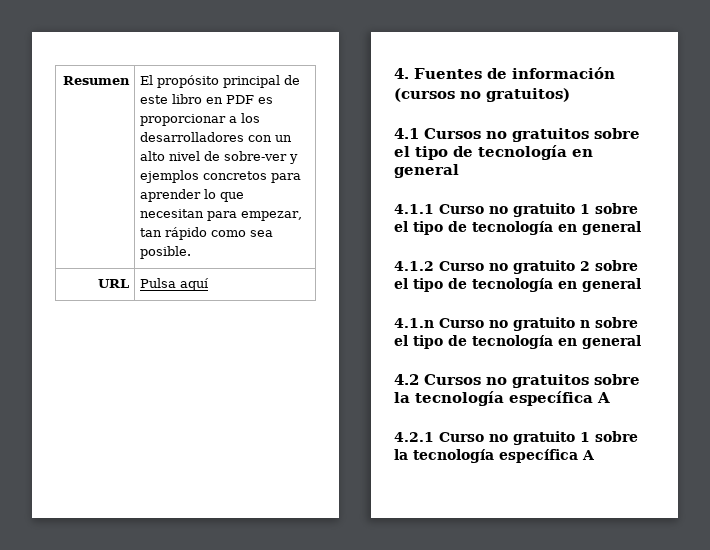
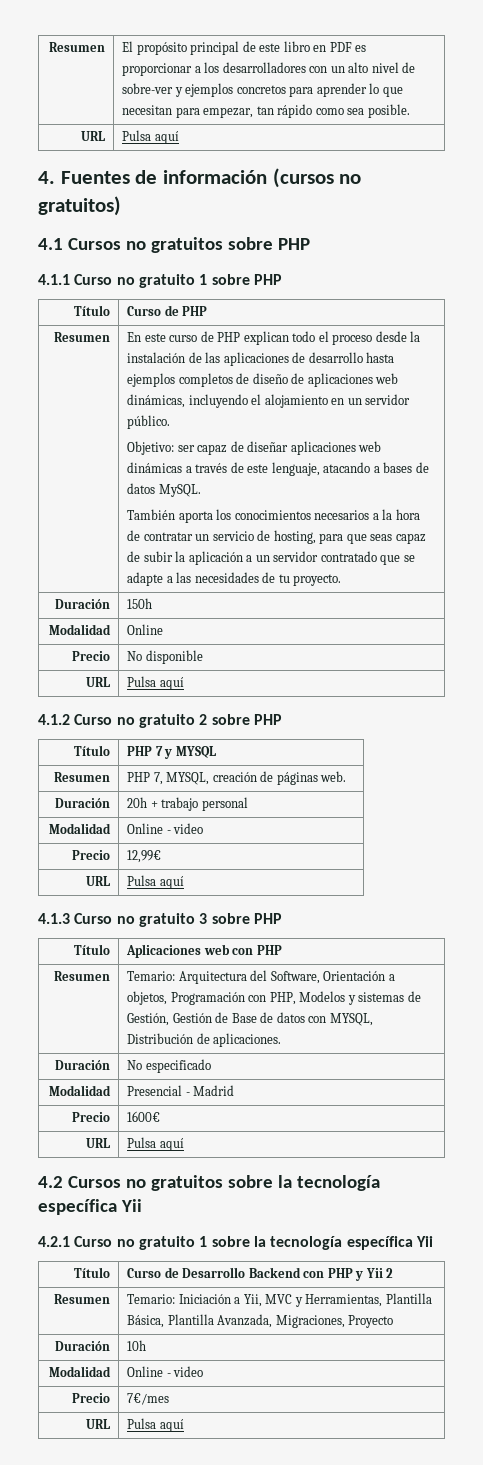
[394,145,593,160] [394,164,459,178] el tipo de tecnología en general -> [277,238,310,250] PHP
[394,221,641,235] el tipo de tecnología en general -> [253,274,282,285] [73,305,110,316] [127,305,208,316] [53,332,110,342] [127,331,421,345] [127,352,395,366] [127,373,399,387] [127,394,411,408] [127,415,171,429] [127,441,382,455] [127,462,429,476] [127,483,201,497] [127,509,420,523] [127,530,426,544] [127,551,415,565] [127,572,342,586] [54,599,110,609] [127,598,153,609] [48,624,111,635] [127,624,164,635] [71,651,110,661] [127,650,203,664] [85,677,110,687] [127,676,184,690] PHP // Título | Curso de PHP // Resumen | En este curso de PHP explican todo el proceso desde la instalación de las aplicaciones de desarrollo hasta ejemplos completos de diseño de aplicaciones web dinámicas, incluyendo el alojamiento en un servidor público. // Objetivo: ser capaz de diseñar aplicaciones web dinámicas a través de este lenguaje, atacando a bases de datos MySQL. // También aporta los conocimientos necesarios a la hora de contratar un servicio de hosting, para que seas capaz de subir la aplicación a un servidor contratado que se adapte a las necesidades de tu proyecto. // Duración | 150h // Modalidad | Online // Precio | No disponible // URL | Pulsa aquí
[394,278,641,292] [394,317,638,331] [394,335,641,349] el tipo de tecnología en general // 4.1.n Curso no gratuito n sobre el tipo de tecnología en general -> [253,714,282,725] [73,745,110,756] [127,746,216,759] [53,772,110,782] [127,771,347,785] [54,798,110,808] [127,797,248,811] [48,823,111,834] [127,823,204,834] [71,850,110,860] [127,850,162,863] [85,876,110,886] [127,875,184,889] [38,913,282,927] [73,944,110,955] [126,944,282,958] [53,971,110,981] [127,970,395,984] [127,991,421,1005] [127,1012,373,1026] [127,1033,282,1047] [54,1060,110,1070] [127,1059,211,1073] [48,1085,111,1096] [127,1085,235,1096] [71,1112,110,1122] [127,1111,161,1122] [85,1138,110,1148] [127,1137,184,1151] PHP // Título | PHP 7 y MYSQL // Resumen | PHP 7, MYSQL, creación de páginas web. // Duración | 20h + trabajo personal // Modalidad | Online - video // Precio | 12,99€ // URL | Pulsa aquí // 4.1.3 Curso no gratuito 3 sobre PHP // Título | Aplicaciones web con PHP // Resumen | Temario: Arquitectura del Software, Orientación a objetos, Programación con PHP, Modelos y sistemas de Gestión, Gestión de Base de datos con MYSQL, Distribución de aplicaciones. // Duración | No especificado // Modalidad | Presencial - Madrid // Precio | 1600€ // URL | Pulsa aquí
[597,392,610,403] A -> [120,1199,142,1212] Yii
[582,450,595,460] A -> [415,1236,433,1247] [73,1267,110,1278] [127,1267,394,1281] [53,1294,110,1304] [127,1293,432,1307] [127,1314,394,1328] [54,1341,110,1351] [127,1340,147,1351] [48,1366,111,1377] [127,1366,204,1377] [71,1393,110,1403] [127,1393,170,1405] [85,1419,110,1429] [127,1418,184,1432] Yii // Título | Curso de Desarrollo Backend con PHP y Yii 2 // Resumen | Temario: Iniciación a Yii, MVC y Herramientas, Plantilla Básica, Plantilla Avanzada, Migraciones, Proyecto // Duración | 10h // Modalidad | Online - video // Precio | 7€/mes // URL | Pulsa aquí

